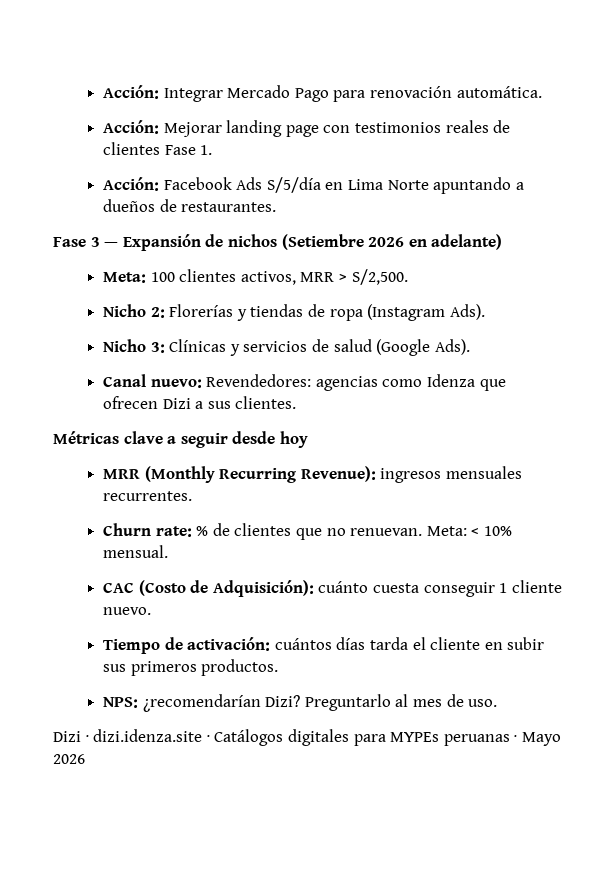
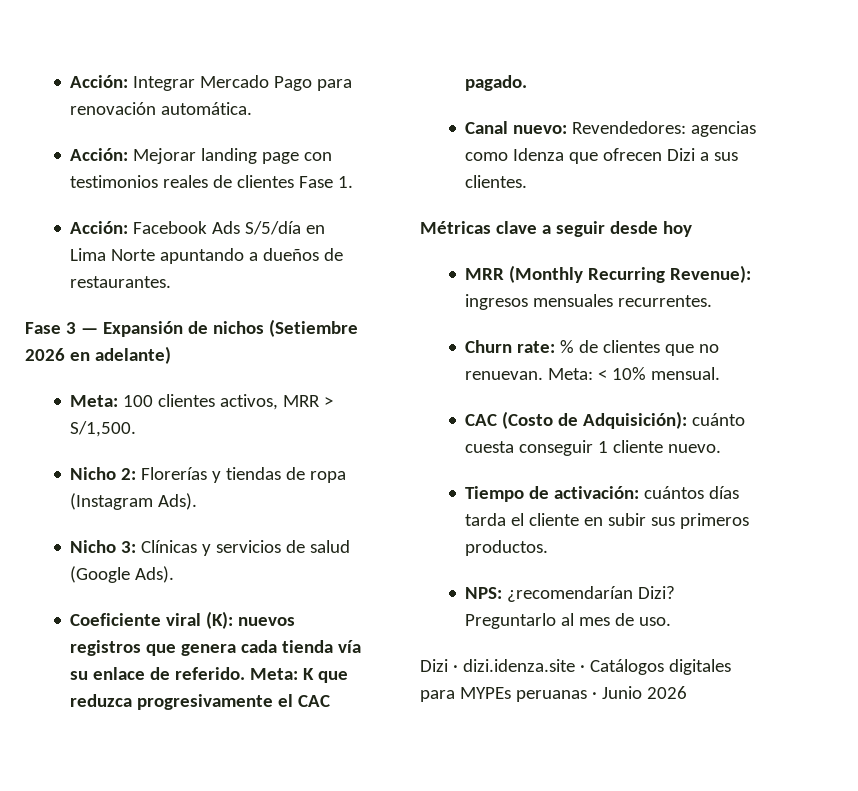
[351,269,408,285] S/2,500. -> [70,421,137,437] S/1,500.
(470, 347) none -> [70,611,296,629] [70,640,362,656] [70,667,349,683] [70,694,331,710] [465,75,528,91] // Coeficiente viral (K): nuevos registros que genera cada tienda vía su enlace de referido. Meta: K que reduzca progresivamente el CAC pagado.
[521,732,561,746] Mayo -> [601,686,642,699] Junio

